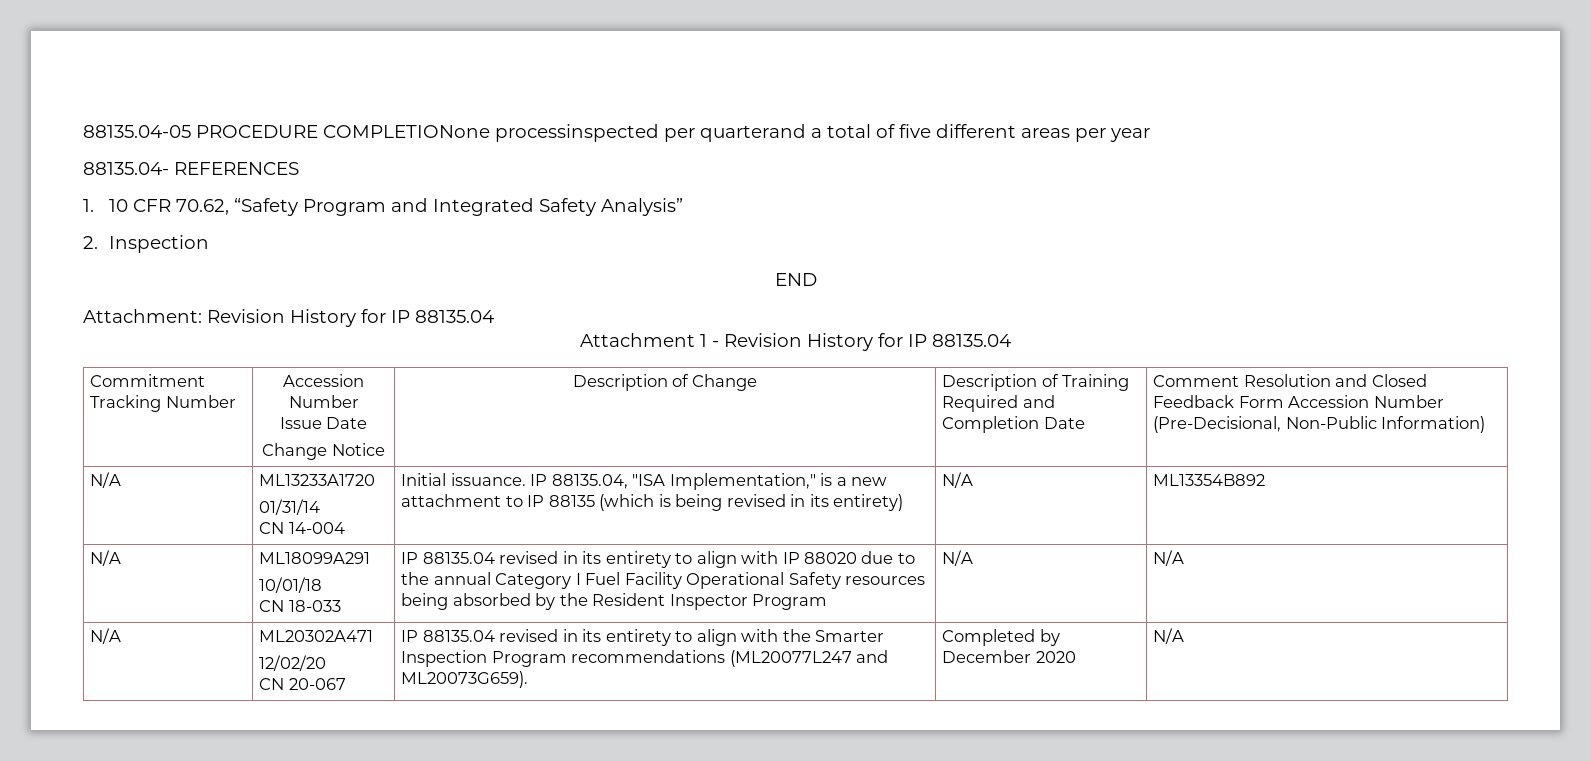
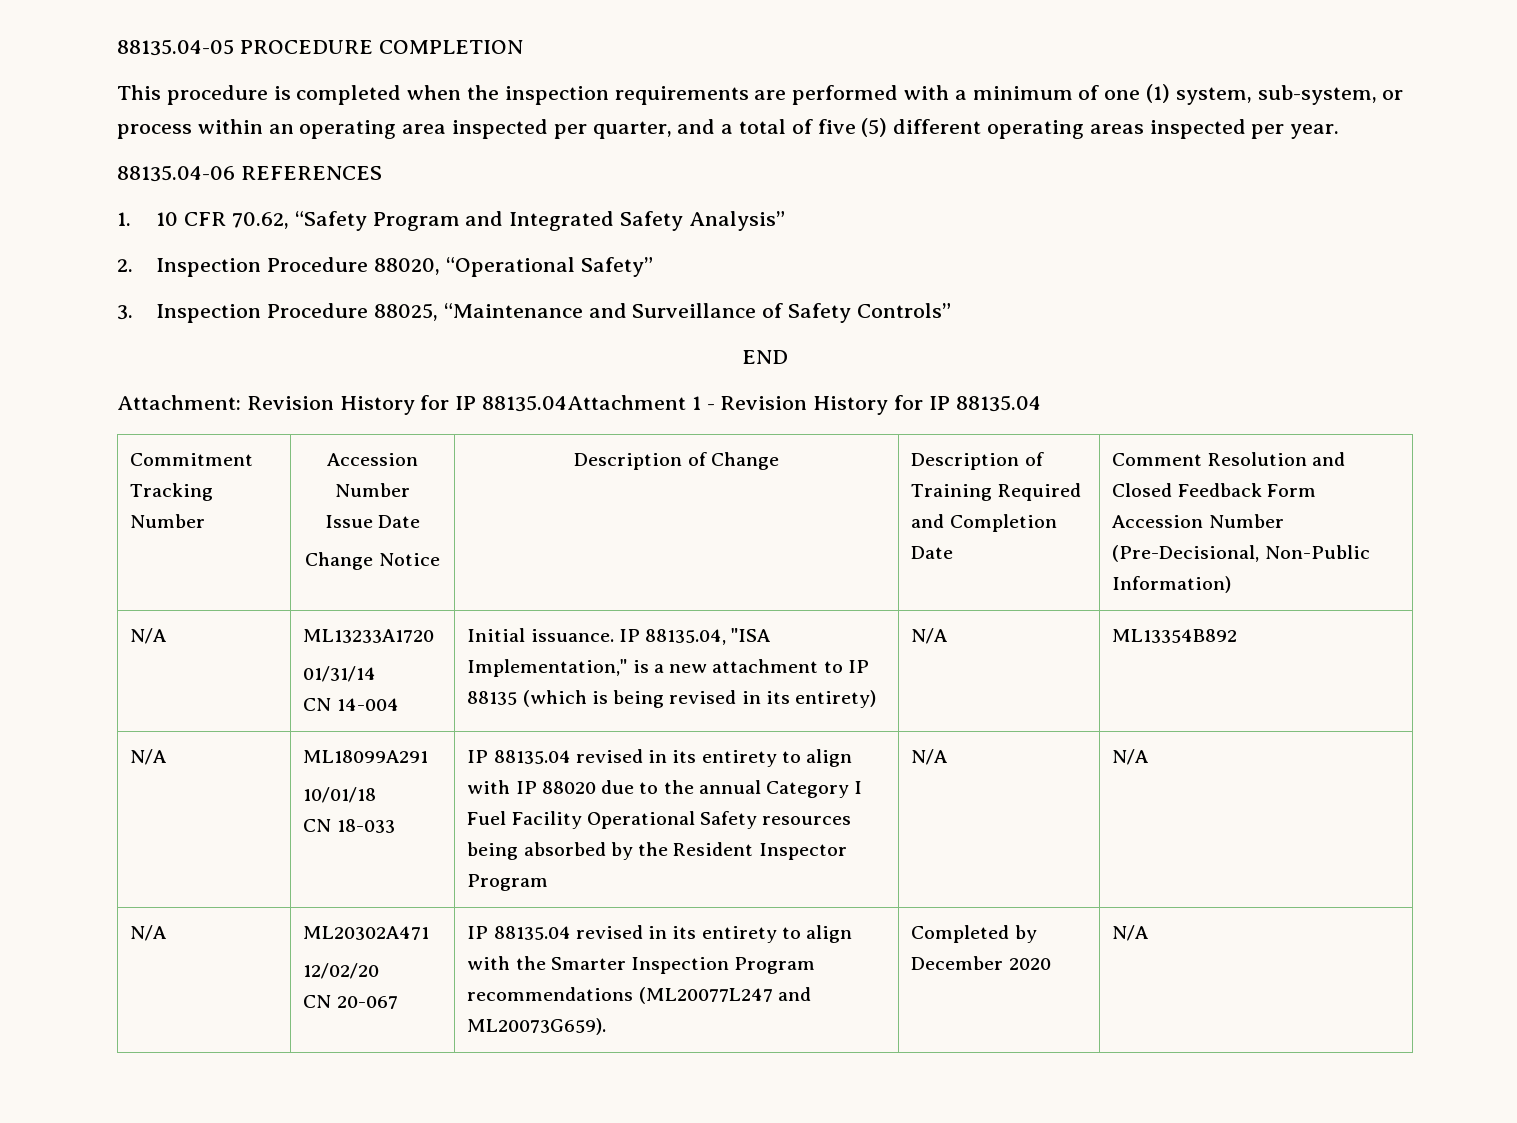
[323,124,1150,142] [83,162,169,175] COMPLETIONone processinspected per quarterand a total of five different areas per year // 88135.04- -> [378,40,523,54] [117,84,1404,105] [117,118,1340,139] [117,165,235,182] COMPLETION // This procedure is completed when the inspection requirements are performed with a minimum of one (1) system, sub-system, or process within an operating area inspected per quarter, and a total of five (5) different operating areas inspected per year. // 88135.04-06
(209, 244) none -> [267,257,653,277] [117,303,951,323] Procedure 88020, “Operational Safety” // 3. Inspection Procedure 88025, “Maintenance and Surveillance of Safety Controls”
[415,310,494,323] [580,333,695,347] 88135.04 // Attachment -> [482,395,687,412] 88135.04Attachment

